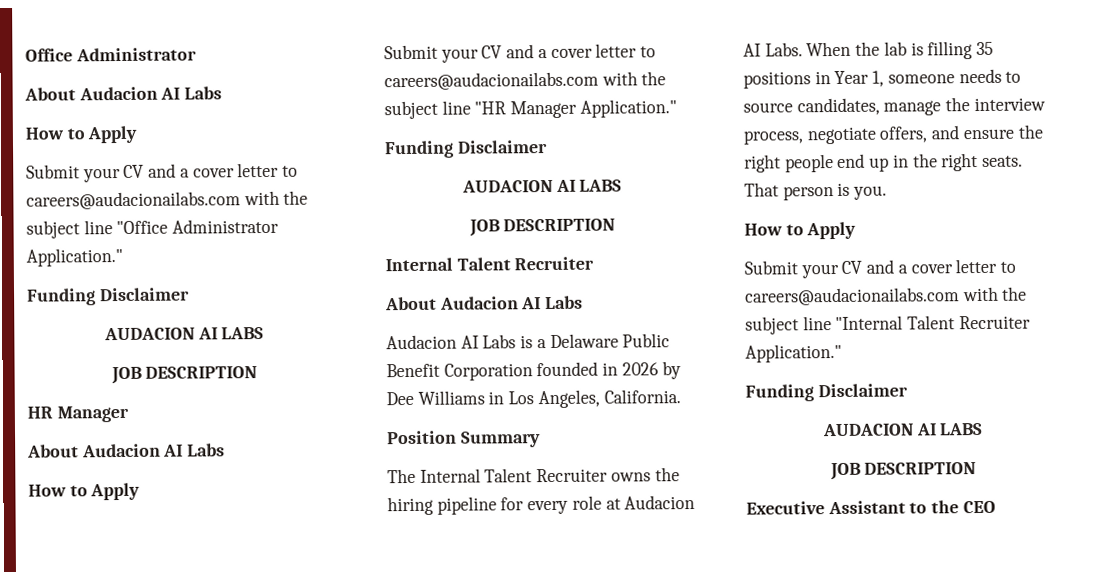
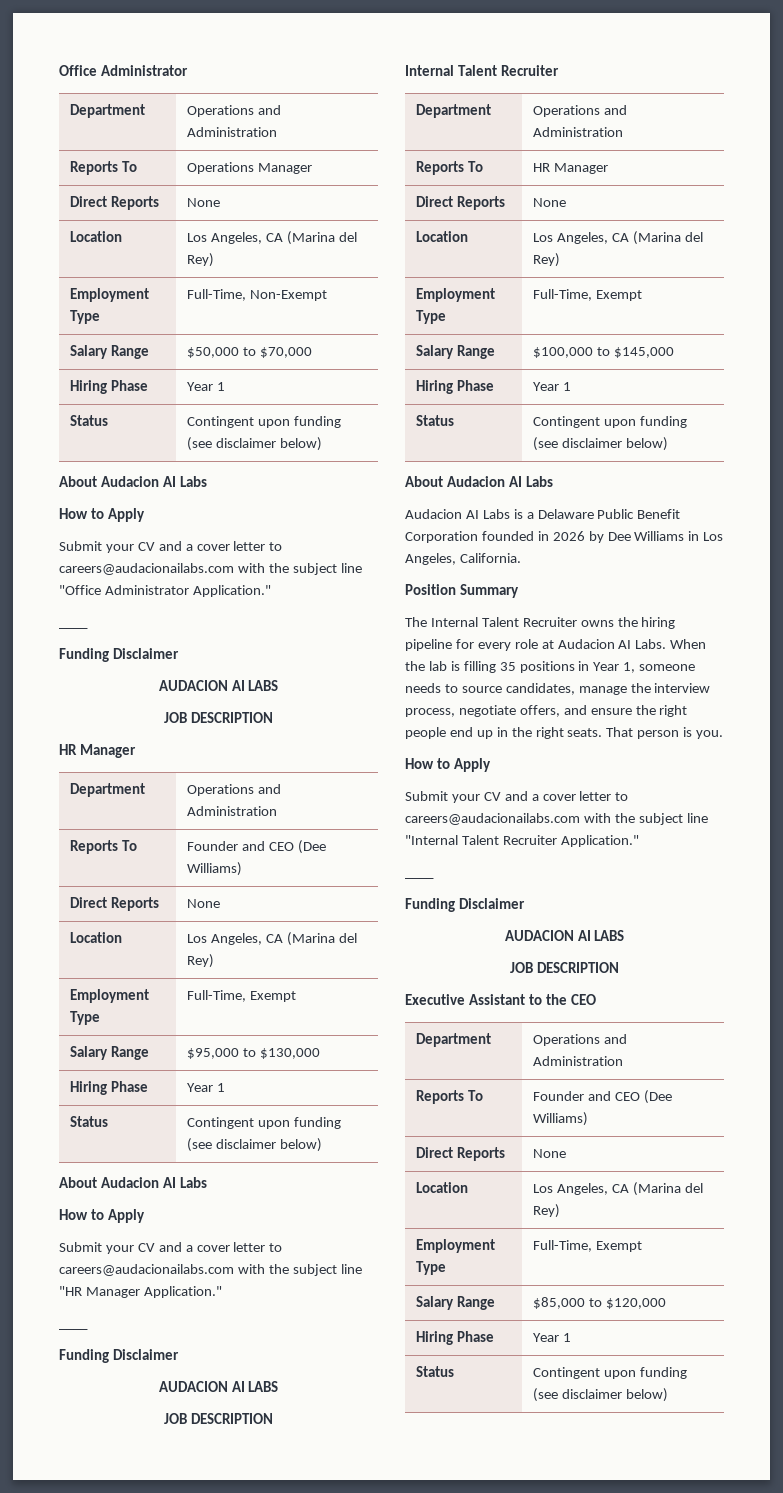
(197, 54) none -> [70,104,146,118] [187,105,282,117] [187,127,278,137] [70,161,138,175] [187,162,313,174] [70,196,160,210] [187,198,221,207] [70,231,123,242] [187,231,357,245] [187,253,215,267] [70,288,150,302] [70,310,101,324] [187,289,328,301] [70,345,150,359] [187,347,313,358] [70,380,149,394] [187,382,226,391] [70,415,109,426] [187,416,342,428] [187,437,323,451] // Department | Operations and Administration // Reports To | Operations Manager // Direct Reports | None // Location | Los Angeles, CA (Marina del Rey) // Employment Type | Full-Time, Non-Exempt // Salary Range | $50,000 to $70,000 // Hiring Phase | Year 1 // Status | Contingent upon funding (see disclaimer below)
(123, 257) none -> [59,627,88,629] // ____
(129, 414) none -> [70,783,146,797] [187,784,282,796] [187,806,278,816] [70,840,138,854] [187,840,327,854] [187,862,243,876] [70,897,160,911] [187,899,221,908] [70,932,123,943] [187,932,357,946] [187,954,215,968] [70,989,150,1003] [70,1011,101,1025] [187,990,297,1002] [70,1046,150,1060] [187,1048,321,1059] [70,1081,149,1095] [187,1083,226,1092] [70,1116,109,1127] [187,1117,342,1129] [187,1138,323,1152] // Department | Operations and Administration // Reports To | Founder and CEO (Dee Williams) // Direct Reports | None // Location | Los Angeles, CA (Marina del Rey) // Employment Type | Full-Time, Exempt // Salary Range | $95,000 to $130,000 // Hiring Phase | Year 1 // Status | Contingent upon funding (see disclaimer below)
(677, 108) none -> [59,1328,88,1330] // ____
(595, 263) none -> [416,104,492,118] [533,105,628,117] [533,127,624,137] [416,161,484,175] [533,163,609,174] [416,196,506,210] [533,198,567,207] [416,231,469,242] [533,231,703,245] [533,253,561,267] [416,288,496,302] [416,310,447,324] [533,289,643,301] [416,345,496,359] [533,347,675,358] [416,380,495,394] [533,382,572,391] [416,415,455,426] [533,416,688,428] [533,437,669,451] // Department | Operations and Administration // Reports To | HR Manager // Direct Reports | None // Location | Los Angeles, CA (Marina del Rey) // Employment Type | Full-Time, Exempt // Salary Range | $100,000 to $145,000 // Hiring Phase | Year 1 // Status | Contingent upon funding (see disclaimer below)
(842, 353) none -> [405,877,434,879] // ____
(996, 507) none -> [416,1033,492,1047] [533,1034,628,1046] [533,1056,624,1066] [416,1090,484,1104] [533,1090,673,1104] [533,1112,589,1126] [416,1147,506,1161] [533,1149,567,1158] [416,1182,469,1193] [533,1182,703,1196] [533,1204,561,1218] [416,1239,496,1253] [416,1261,447,1275] [533,1240,643,1252] [416,1296,496,1310] [533,1297,667,1309] [416,1331,495,1345] [533,1333,572,1342] [416,1366,455,1377] [533,1367,688,1379] [533,1388,669,1402] // Department | Operations and Administration // Reports To | Founder and CEO (Dee Williams) // Direct Reports | None // Location | Los Angeles, CA (Marina del Rey) // Employment Type | Full-Time, Exempt // Salary Range | $85,000 to $120,000 // Hiring Phase | Year 1 // Status | Contingent upon funding (see disclaimer below)

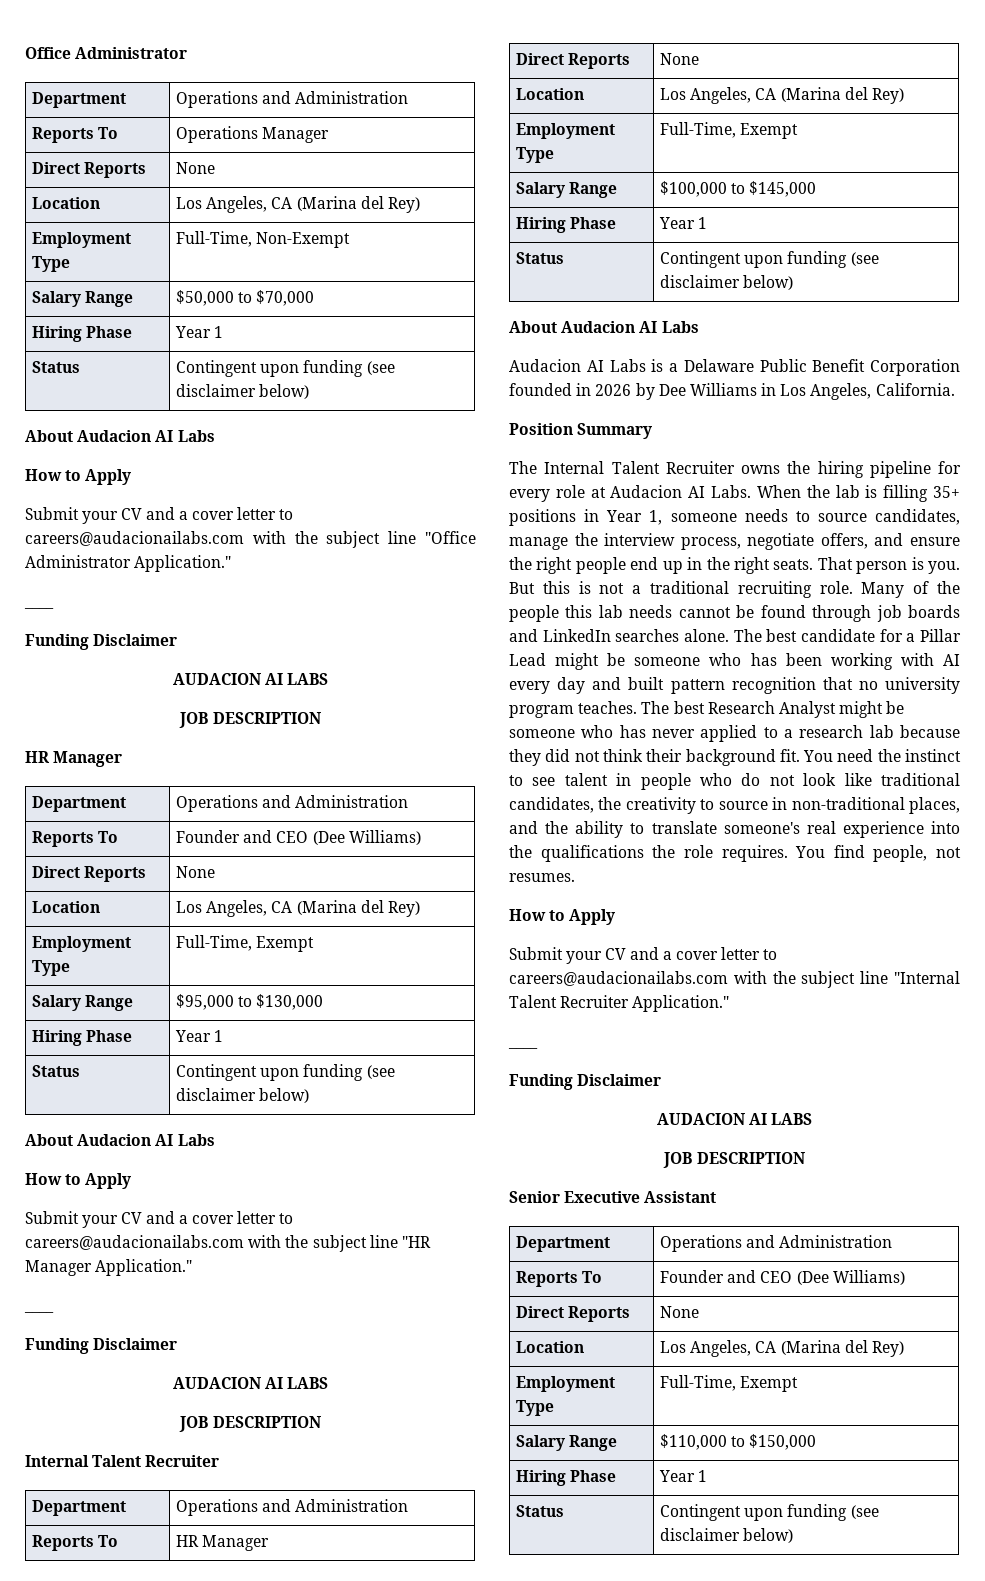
[499,662,516,671] 35 -> [933,486,960,498] 35+
(724, 734) none -> [509,581,960,598] [509,605,960,622] [509,629,961,642] [509,653,960,670] [509,677,960,694] [509,701,905,718] [509,725,960,742] [509,749,961,766] [509,773,960,790] [509,797,960,814] [509,821,960,838] [509,845,961,862] [509,873,575,882] But this is not a traditional recruiting role. Many of the people this lab needs cannot be found through job boards and LinkedIn searches alone. The best candidate for a Pillar Lead might be someone who has been working with AI every day and built pattern recognition that no university program teaches. The best Research Analyst might be someone who has never applied to a research lab because they did not think their background fit. You need the instinct to see talent in people who do not look like traditional candidates, the creativity to source in non-traditional places, and the ability to translate someone's real experience into the qualifications the role requires. You find people, not resumes.
(619, 967) none -> [509,1191,560,1203] Senior
[528,994,596,1005] to the CEO -> (717, 1197) none
[533,1297,667,1309] $85,000 to $120,000 -> [659,1434,817,1450] $110,000 to $150,000

